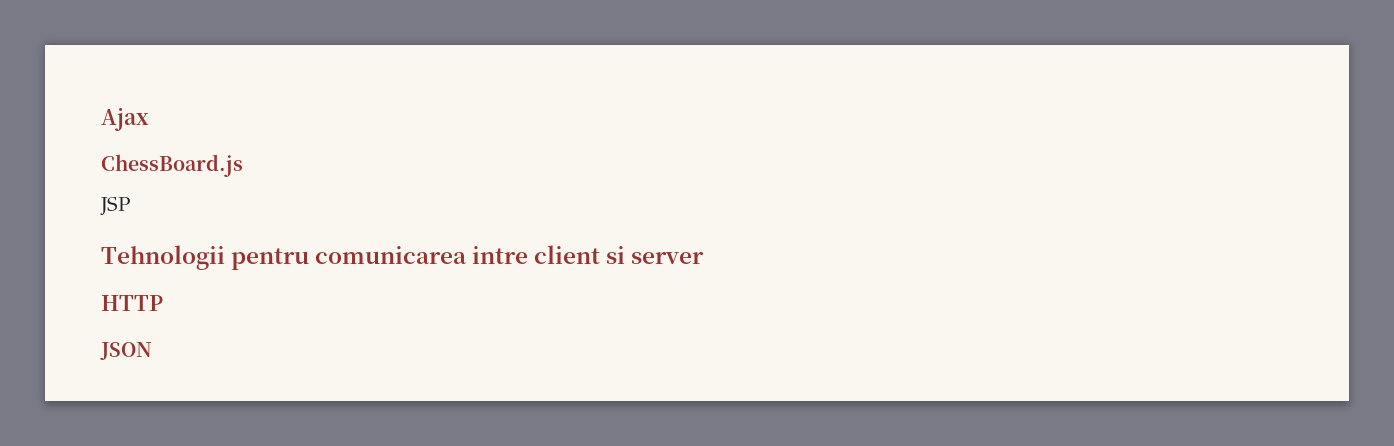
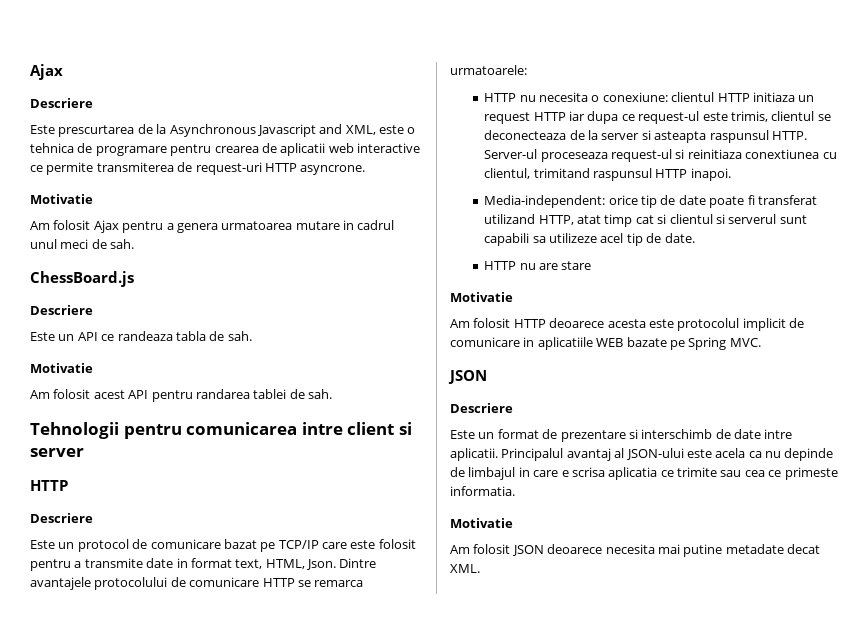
[101,154,243,177] [100,196,130,216] ChessBoard.js // JSP -> [30,98,93,108] [30,124,416,137] [30,143,420,156] [30,162,366,175] [30,194,93,204] [30,220,395,233] [30,239,135,249] [30,271,134,287] [30,305,93,315] [30,331,252,341] [30,363,93,373] [30,389,332,402] Descriere // Este prescurtarea de la Asynchronous Javascript and XML, este o tehnica de programare pentru crearea de aplicatii web interactive ce permite transmiterea de request-uri HTTP asyncrone. // Motivatie // Am folosit Ajax pentru a genera urmatoarea mutare in cadrul unul meci de sah. // ChessBoard.js // Descriere // Este un API ce randeaza tabla de sah. // Motivatie // Am folosit acest API pentru randarea tablei de sah.
[100,342,152,360] JSON -> [30,513,93,523] [30,539,416,552] [30,558,377,571] [30,577,364,590] [450,65,527,75] [484,92,815,102] [484,111,831,124] [484,130,807,143] [484,149,837,162] [484,168,731,181] [484,195,817,208] [484,214,807,227] [484,233,695,246] [484,261,592,270] [450,292,513,302] [450,318,804,331] [450,337,761,350] [448,370,487,384] [450,403,513,413] [450,429,793,442] [450,448,834,461] [450,467,838,480] [450,486,515,496] [450,518,513,528] [450,544,820,557] [450,564,480,573] Descriere // Este un protocol de comunicare bazat pe TCP/IP care este folosit pentru a transmite date in format text, HTML, Json. Dintre avantajele protocolului de comunicare HTTP se remarca urmatoarele: // HTTP nu necesita o conexiune: clientul HTTP initiaza un request HTTP iar dupa ce request-ul este trimis, clientul se deconecteaza de la server si asteapta raspunsul HTTP. Server-ul proceseaza request-ul si reinitiaza conextiunea cu clientul, trimitand raspunsul HTTP inapoi. // Media-independent: orice tip de date poate fi transferat utilizand HTTP, atat timp cat si clientul si serverul sunt capabili sa utilizeze acel tip de date. // HTTP nu are stare // Motivatie // Am folosit HTTP deoarece acesta este protocolul implicit de comunicare in aplicatiile WEB bazate pe Spring MVC. // JSON // Descriere // Este un format de prezentare si interschimb de date intre aplicatii. Principalul avantaj al JSON-ului este acela ca nu depinde de limbajul in care e scrisa aplicatia ce trimite sau cea ce primeste informatia. // Motivatie // Am folosit JSON deoarece necesita mai putine metadate decat XML.

